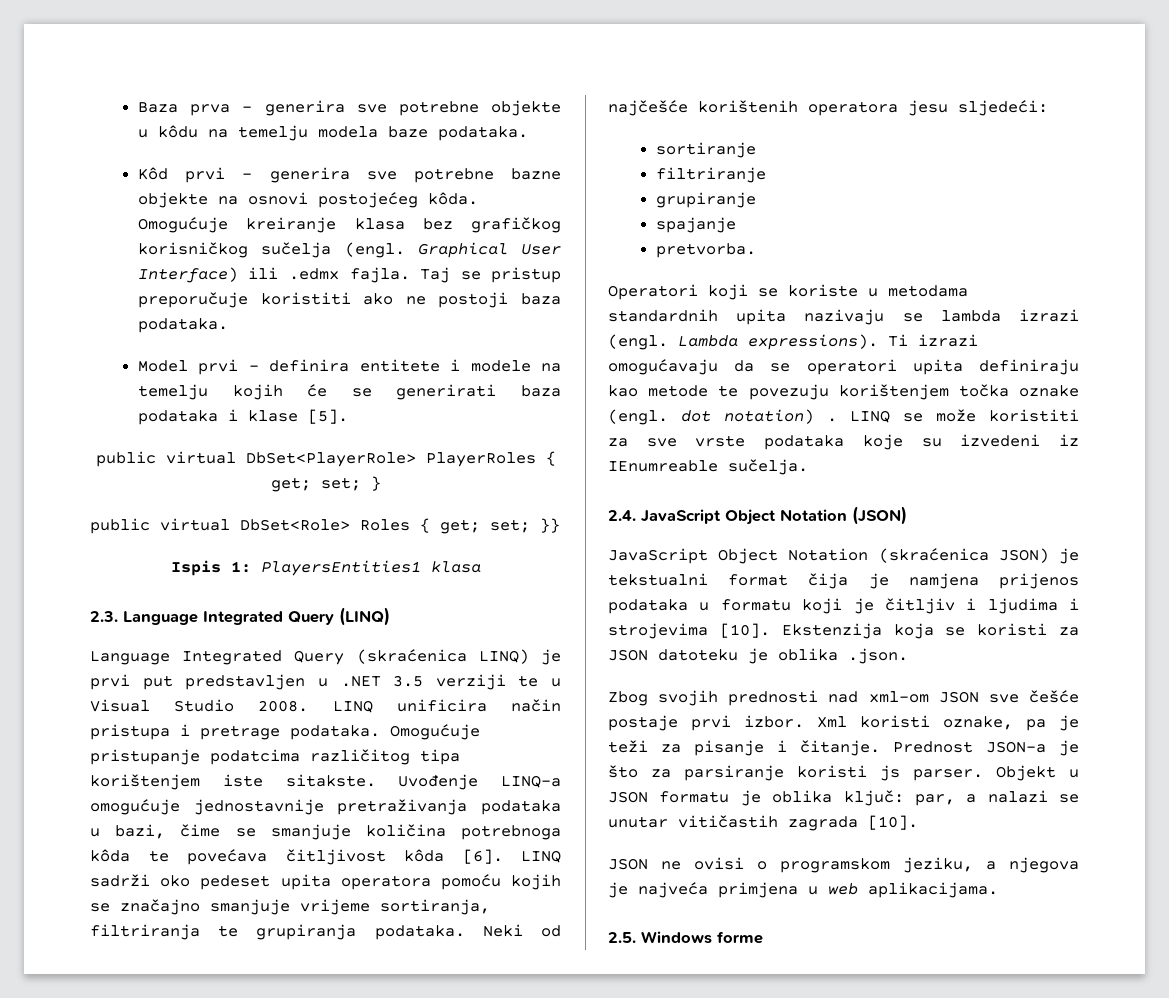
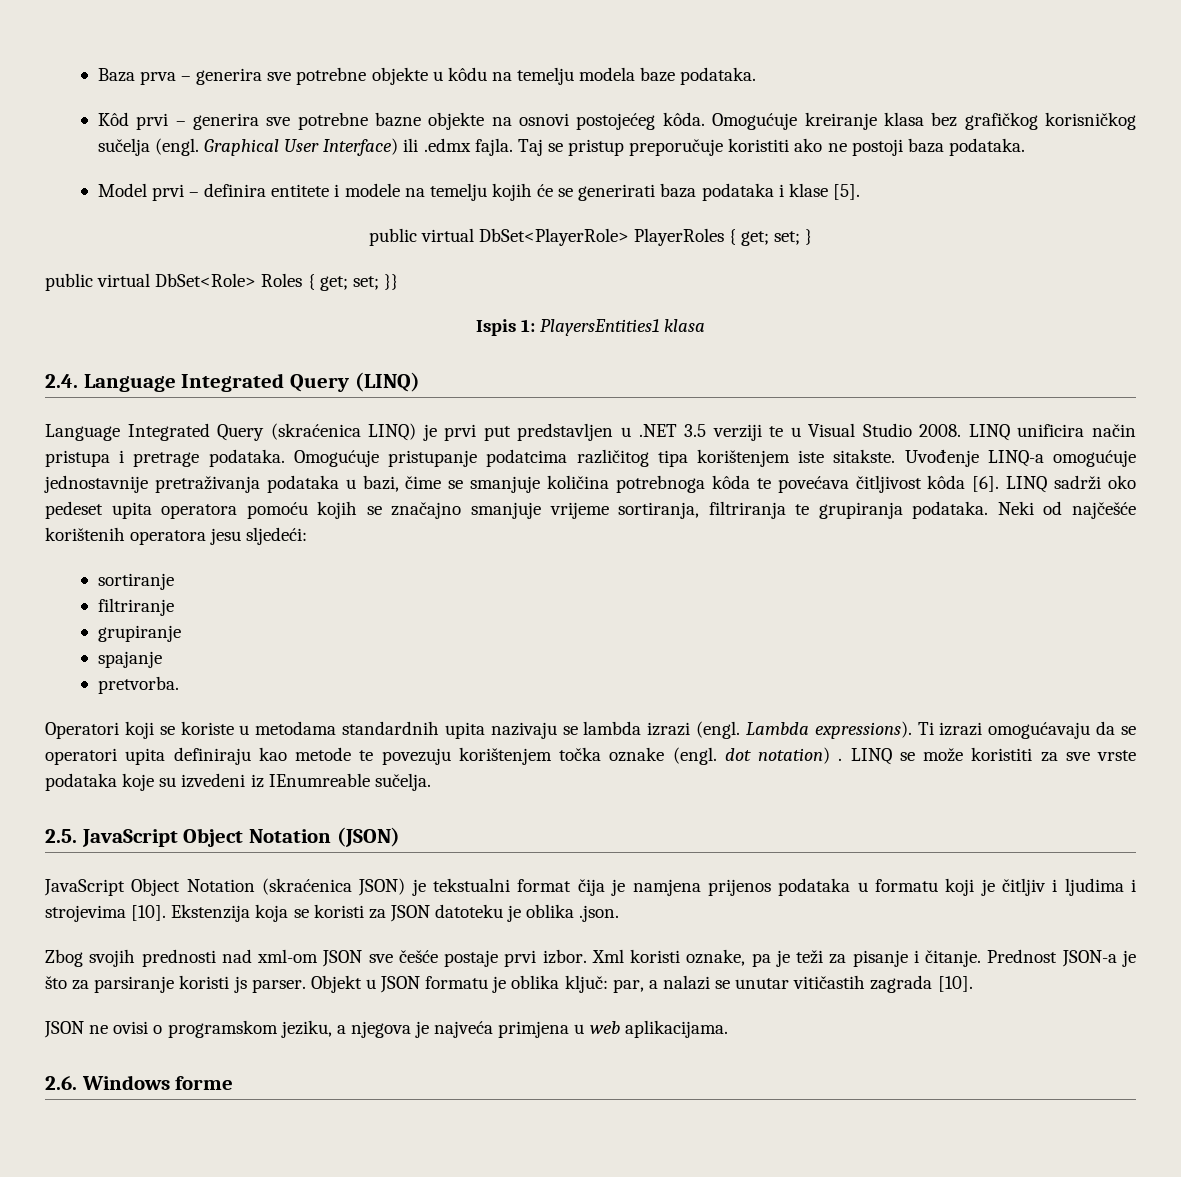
[90,611,118,622] 2.3. -> [45,374,78,388] 2.4.
[608,510,636,521] 2.4. -> [45,829,77,843] 2.5.
[608,932,636,943] 2.5. -> [45,1076,77,1090] 2.6.

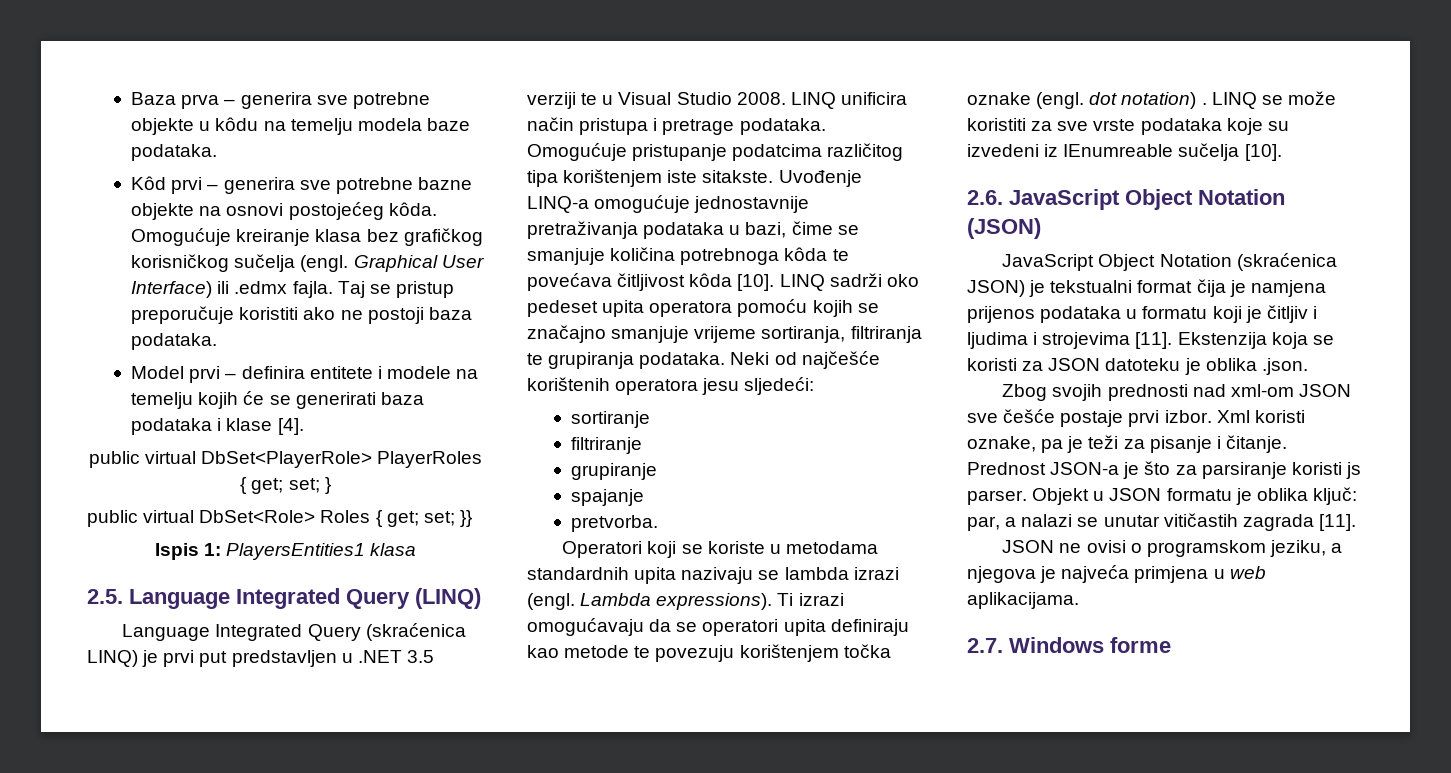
[832,184,860,200] [5]. -> [277,418,304,435] [4].
[45,374,78,388] 2.4. -> [87,589,123,604] 2.5.
[972,476,1000,492] [6]. -> [737,274,775,291] [10].
[374,773,431,791] [45,829,77,843] sučelja. // 2.5. -> [1178,143,1282,161] [967,190,1003,205] sučelja [10]. // 2.6.
[131,905,167,921] [10]. -> [1135,332,1173,349] [11].
[937,976,973,992] [10]. -> [1318,514,1356,531] [11].
[45,1076,77,1090] 2.6. -> [967,638,1003,653] 2.7.

